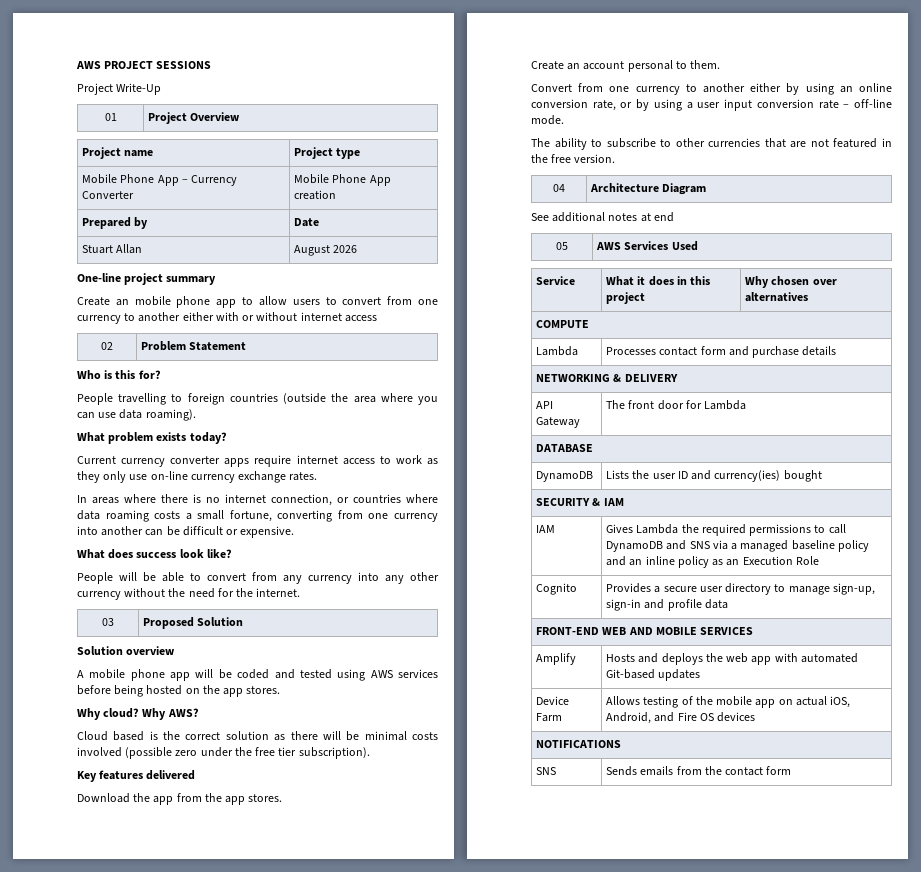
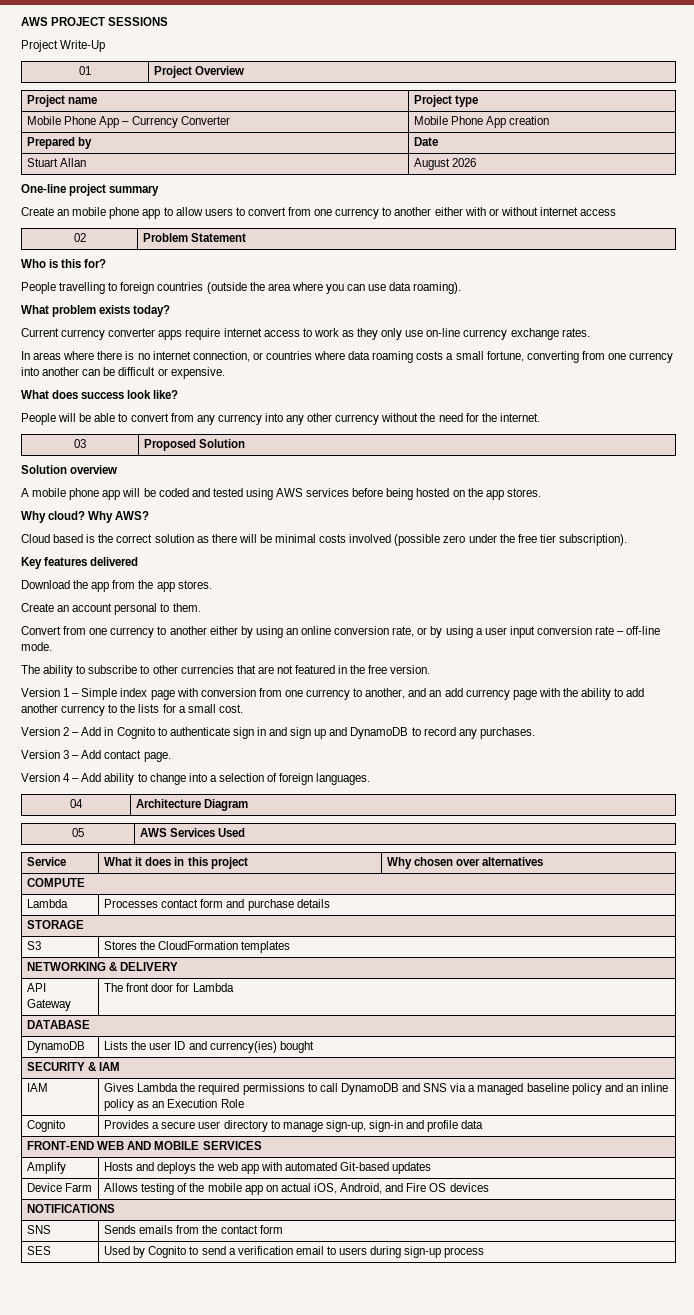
[553,184,565,192] [590,183,707,195] [531,212,674,222] // 04 | Architecture Diagram // See additional notes at end -> [21,688,645,700] [21,704,243,716] [21,727,535,739] [21,750,171,762] [21,773,371,785] [70,799,83,808] [136,799,249,811] // Version 1 – Simple index page with conversion from one currency to another, and an add currency page with the ability to add another currency to the lists for a small cost. // Version 2 – Add in Cognito to authenticate sign in and sign up and DynamoDB to record any purchases. // Version 3 – Add contact page. // Version 4 – Add ability to change into a selection of foreign languages. // 04 | Architecture Diagram
(837, 351) none -> [27,920,85,929] [27,941,42,950] [104,941,291,953] // STORAGE // S3 | Stores the CloudFormation templates
(792, 770) none -> [27,1246,52,1255] [104,1246,485,1258] // SES | Used by Cognito to send a verification email to users during sign-up process

